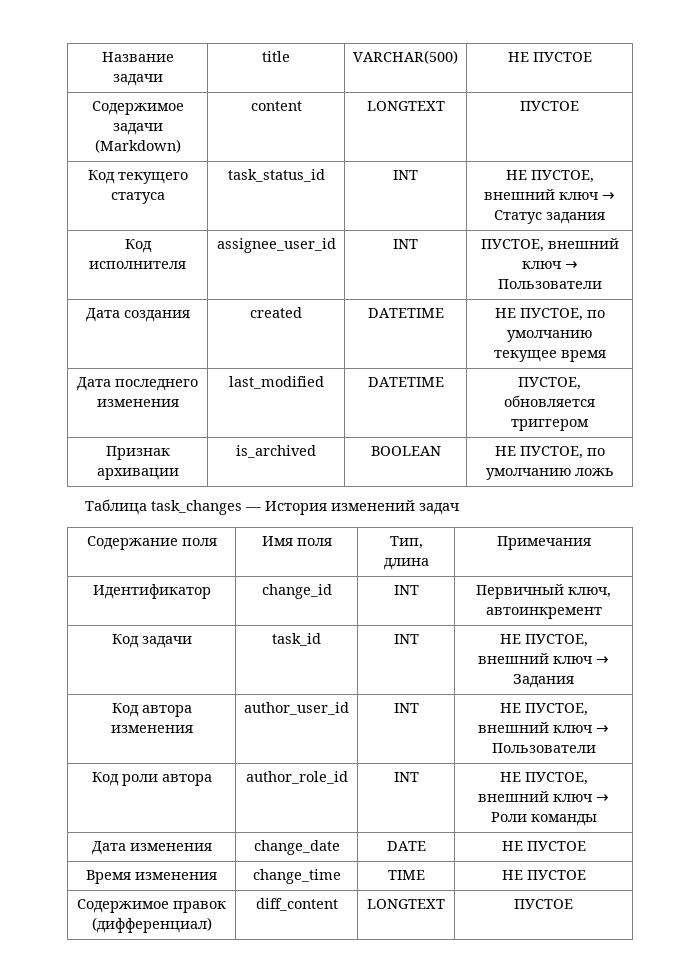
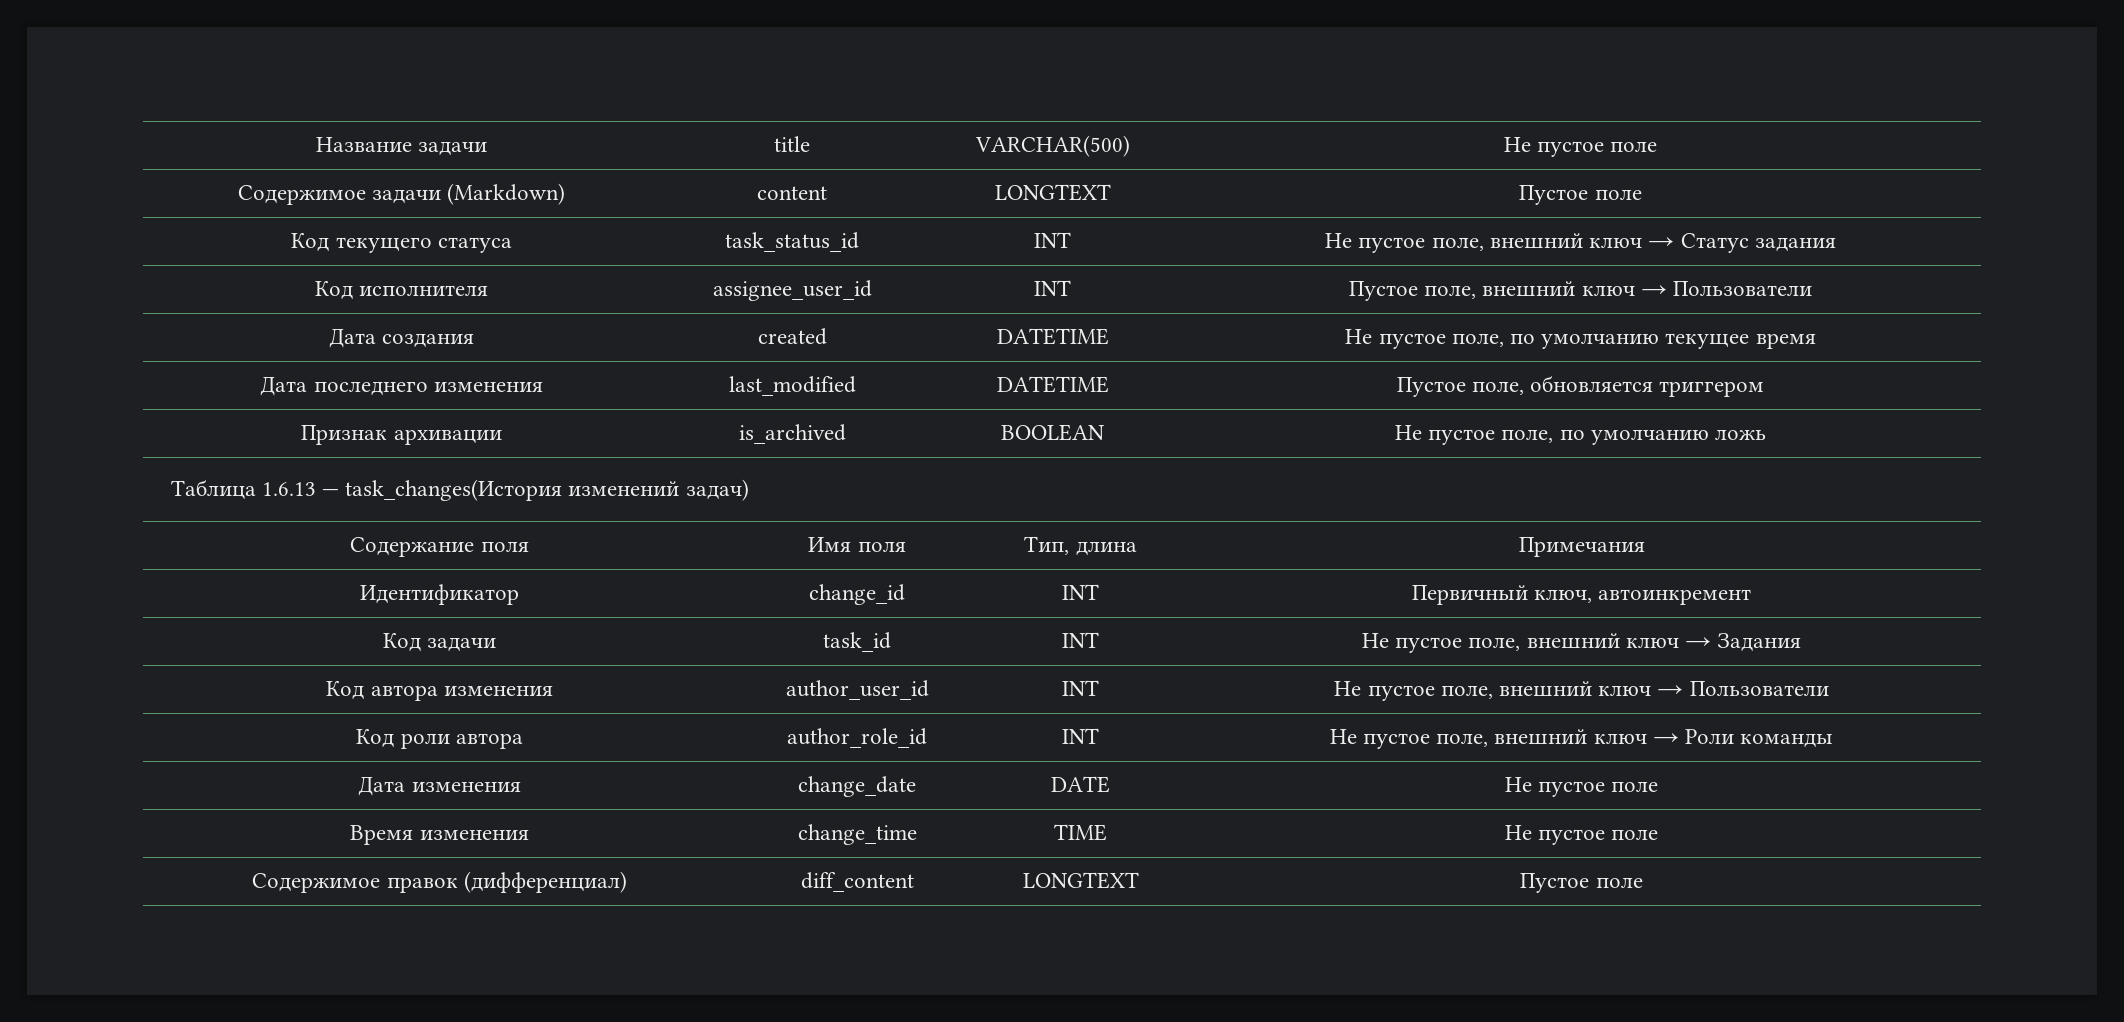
[507,52,592,62] НЕ ПУСТОЕ -> [1503,137,1658,157] Не пустое поле
[520,101,579,111] ПУСТОЕ -> [1519,185,1642,205] Пустое поле
[505,170,594,183] НЕ ПУСТОЕ, -> [1325,233,1484,253] Не пустое поле,
[480,239,544,252] ПУСТОЕ, -> [1348,281,1477,301] Пустое поле,
[494,308,583,321] НЕ ПУСТОЕ, -> [1345,329,1504,349] Не пустое поле,
[518,377,581,390] ПУСТОЕ, -> [1396,377,1524,397] Пустое поле,
[494,446,583,459] НЕ ПУСТОЕ, -> [1394,425,1554,445] Не пустое поле,
[151,500,460,515] task_changes — История изменений задач -> [261,479,749,501] 1.6.13 — task_changes(История изменений задач)
[499,634,588,647] НЕ ПУСТОЕ, -> [1361,633,1521,653] Не пустое поле,
[499,703,588,716] НЕ ПУСТОЕ, -> [1334,681,1493,701] Не пустое поле,
[499,772,588,785] НЕ ПУСТОЕ, -> [1329,729,1489,749] Не пустое поле,
[501,841,586,851] НЕ ПУСТОЕ -> [1504,777,1659,797] Не пустое поле
[501,870,586,880] НЕ ПУСТОЕ -> [1504,825,1659,845] Не пустое поле
[514,899,573,909] ПУСТОЕ -> [1520,873,1643,893] Пустое поле

